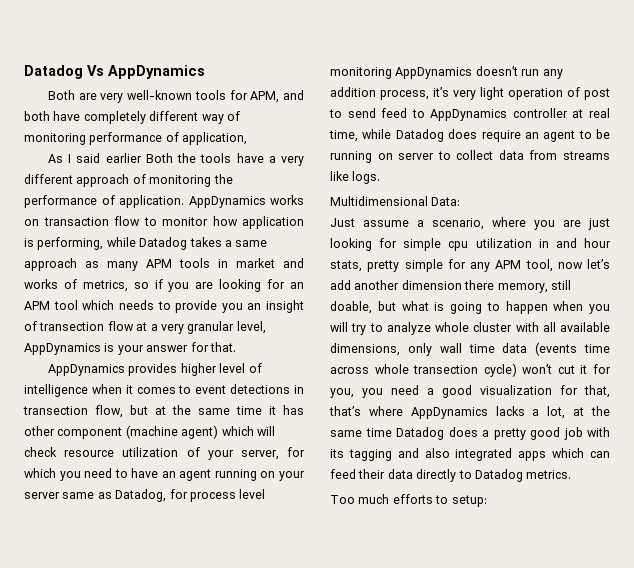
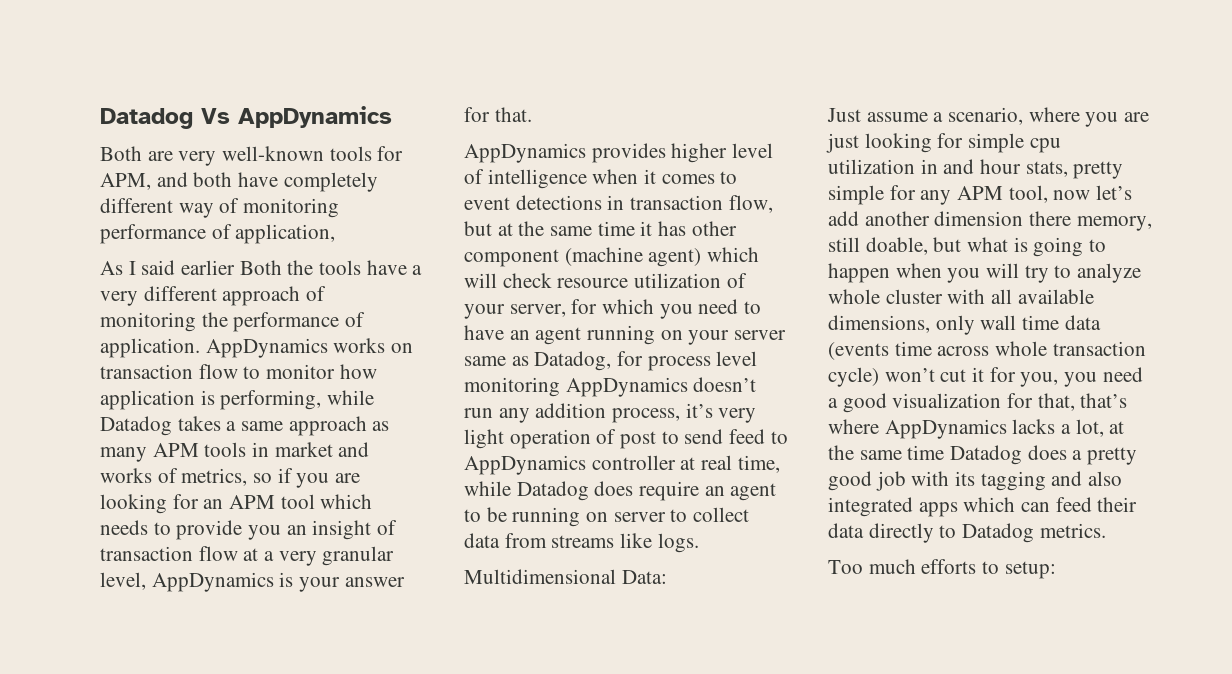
[39,322,105,331] transection -> [100,546,193,561] transaction
[23,406,88,415] transection -> [630,195,724,210] transaction
[413,365,479,374] transection -> [1052,341,1146,356] transaction

